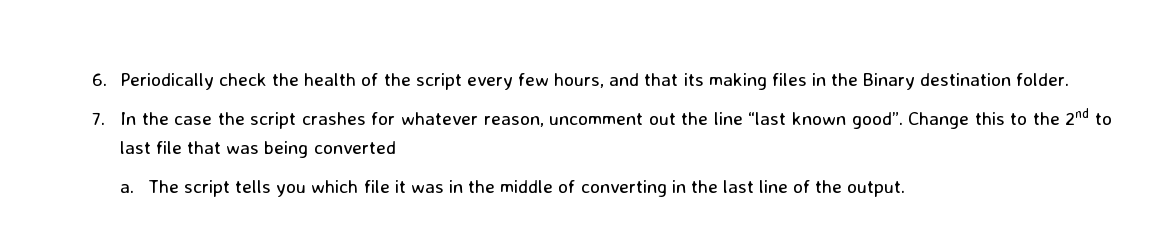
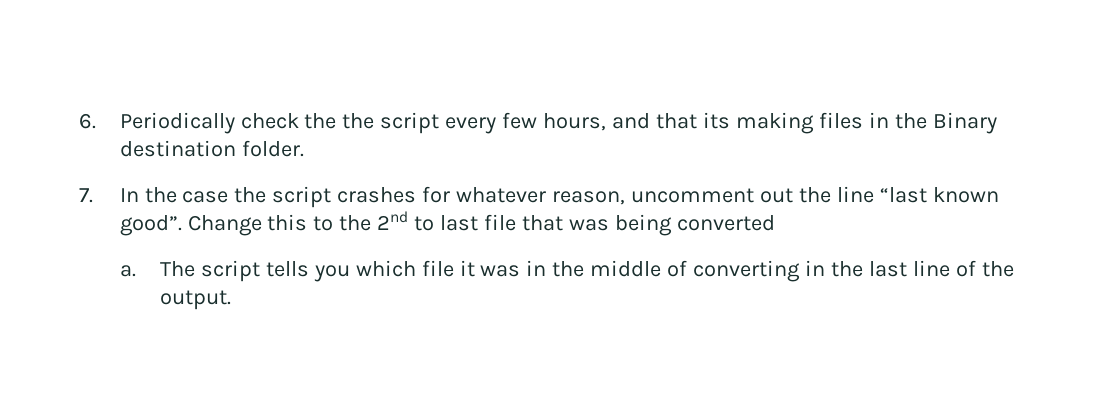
[304,73,379,86] health of -> (337, 121) none

